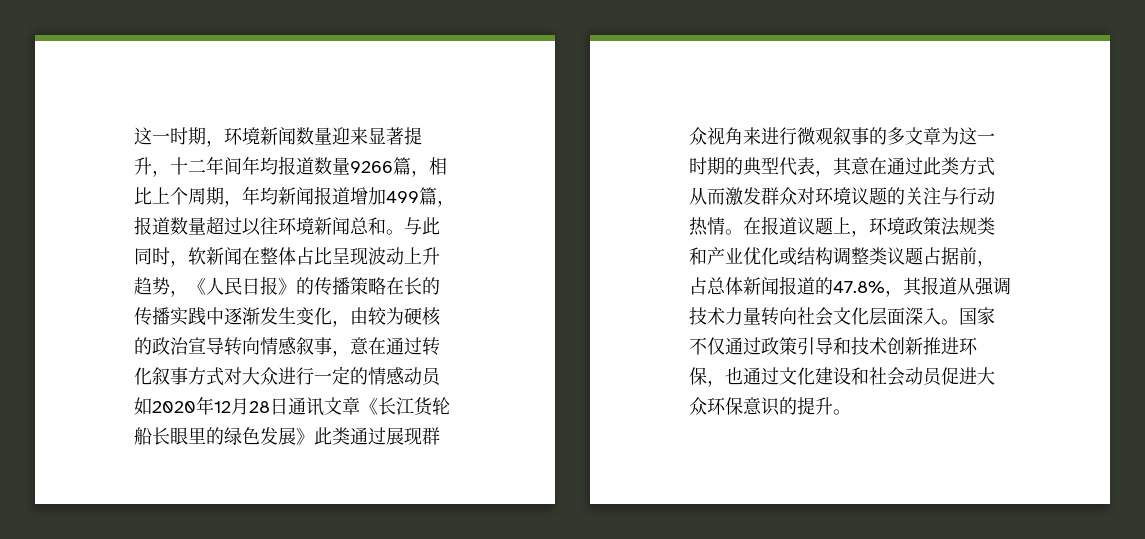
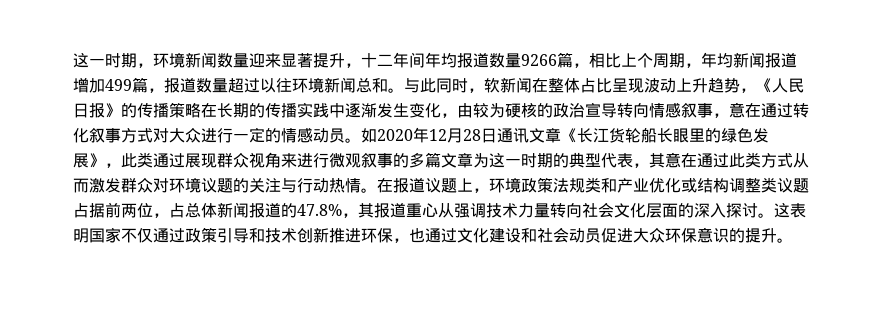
(422, 286) none -> [233,103,249,118] 期
(442, 376) none -> [345,138,361,143] 。
(314, 436) none -> [105,163,121,168] ，
(905, 136) none -> [425,152,441,168] 篇
(977, 256) none -> [121,203,153,218] 两位
(957, 286) none -> [406,203,438,217] 重心
[905,307,959,325] 深入。 -> [678,203,806,218] [73,228,89,243] 的深入探讨。这表明

